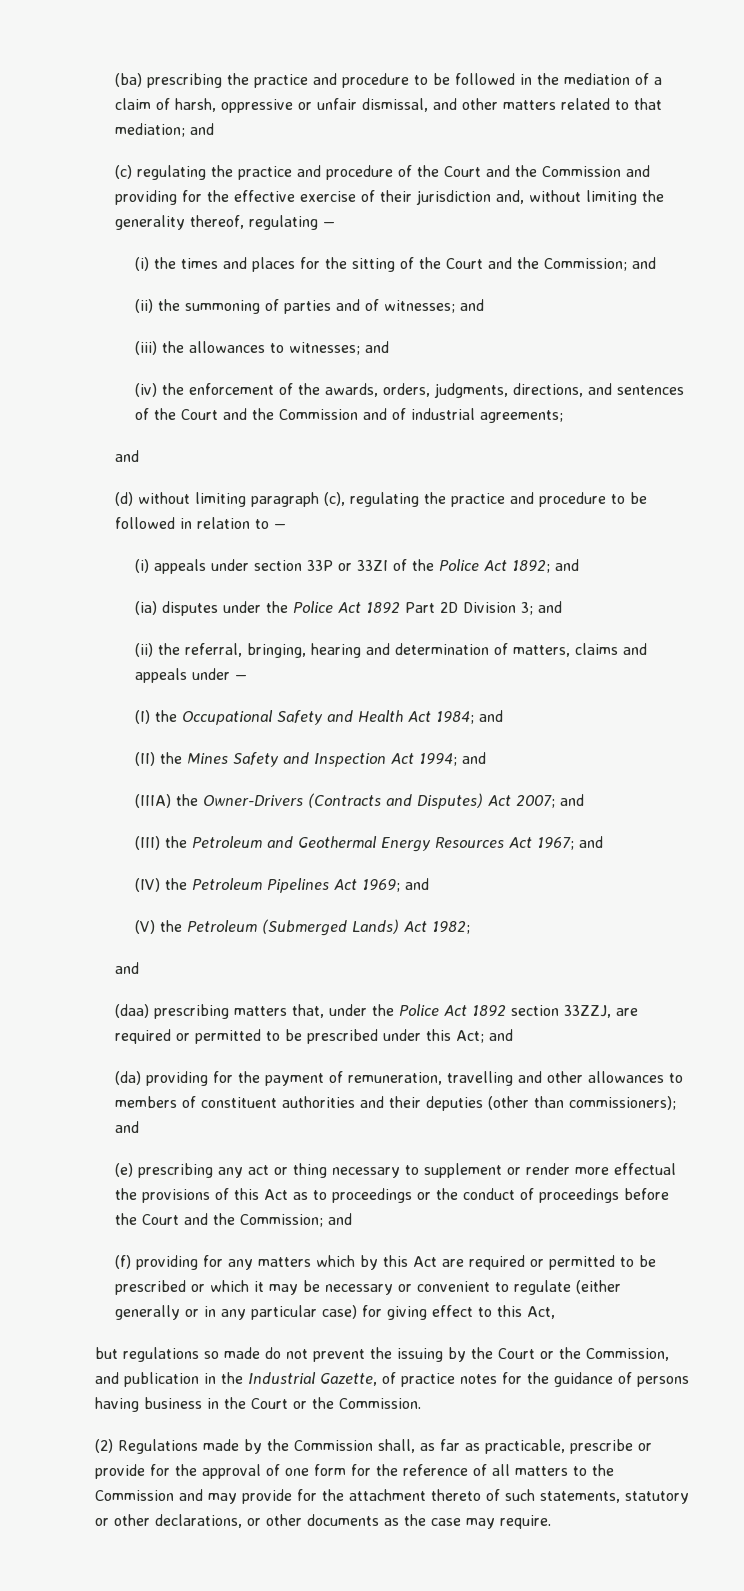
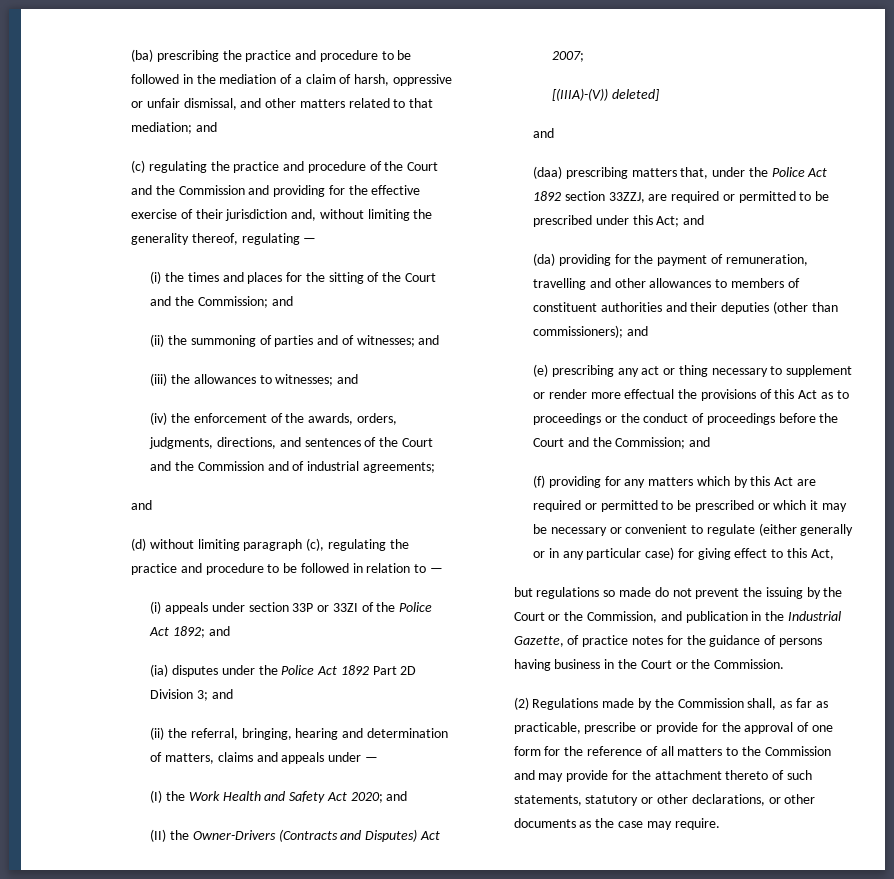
[181,710,503,725] [134,752,486,767] [134,794,171,808] Occupational Safety and Health Act 1984; and // (II) the Mines Safety and Inspection Act 1994; and // (IIIA) -> [188,791,408,803] [150,829,167,842] Work Health and Safety Act 2020; and // (II)
[559,794,584,806] [134,836,603,852] [134,878,429,893] [134,919,470,936] and // (III) the Petroleum and Geothermal Energy Resources Act 1967; and // (IV) the Petroleum Pipelines Act 1969; and // (V) the Petroleum (Submerged Lands) Act 1982; -> [552,88,660,101] // [(IIIA)-(V)) deleted]

